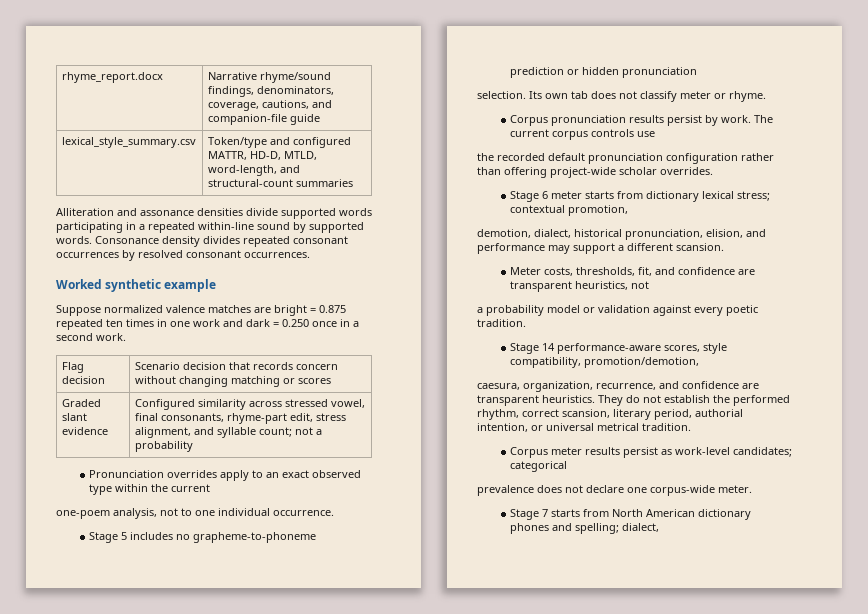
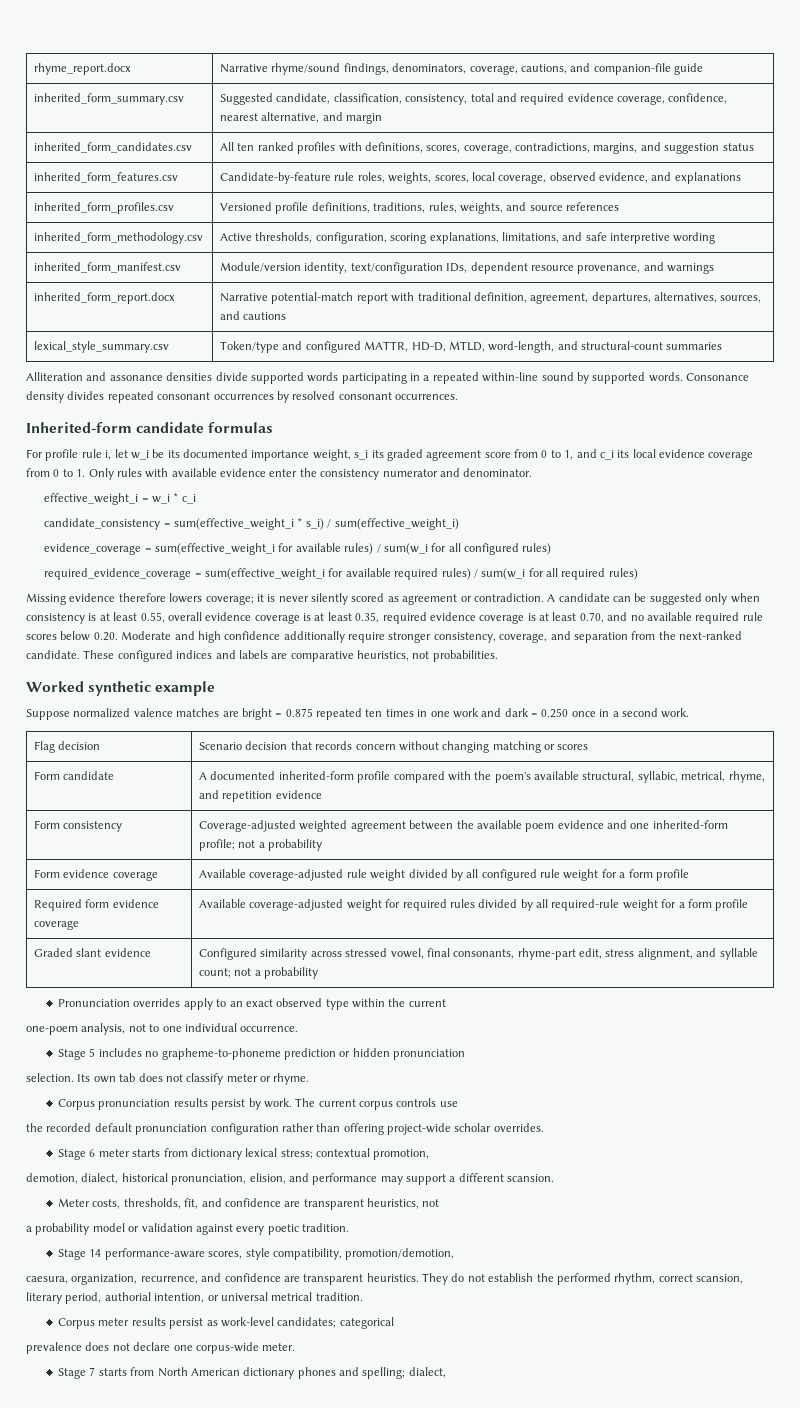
(320, 119) none -> [34,93,185,105] [220,93,728,105] [220,112,383,124] [34,142,193,153] [220,142,754,154] [34,172,179,183] [220,172,741,184] [34,202,175,214] [220,202,620,214] [34,232,204,244] [220,232,716,244] [34,262,182,273] [220,262,715,274] [34,292,176,304] [220,292,762,304] [220,311,287,320] // inherited_form_summary.csv | Suggested candidate, classification, consistency, total and required evidence coverage, confidence, nearest alternative, and margin // inherited_form_candidates.csv | All ten ranked profiles with definitions, scores, coverage, contradictions, margins, and suggestion status // inherited_form_features.csv | Candidate-by-feature rule roles, weights, scores, local coverage, observed evidence, and explanations // inherited_form_profiles.csv | Versioned profile definitions, traditions, rules, weights, and source references // inherited_form_methodology.csv | Active thresholds, configuration, scoring explanations, limitations, and safe interpretive wording // inherited_form_manifest.csv | Module/version identity, text/configuration IDs, dependent resource provenance, and warnings // inherited_form_report.docx | Narrative potential-match report with traditional definition, agreement, departures, alternatives, sources, and cautions
(310, 255) none -> [26,422,274,433] [26,449,754,461] [26,468,533,480] [44,493,196,505] [44,518,459,530] [44,543,552,555] [44,568,638,580] [26,593,760,605] [26,612,763,624] [26,631,742,643] [26,650,498,662] // Inherited-form candidate formulas // For profile rule i, let w_i be its documented importance weight, s_i its graded agreement score from 0 to 1, and c_i its local evidence coverage from 0 to 1. Only rules with available evidence enter the consistency numerator and denominator. // effective_weight_i = w_i * c_i // candidate_consistency = sum(effective_weight_i * s_i) / sum(effective_weight_i) // evidence_coverage = sum(effective_weight_i for available rules) / sum(w_i for all configured rules) // required_evidence_coverage = sum(effective_weight_i for available required rules) / sum(w_i for all required rules) // Missing evidence therefore lowers coverage; it is never silently scored as agreement or contradiction. A candidate can be suggested only when consistency is at least 0.55, overall evidence coverage is at least 0.35, required evidence coverage is at least 0.70, and no available required rule scores below 0.20. Moderate and high confidence additionally require stronger consistency, coverage, and separation from the next-ranked candidate. These configured indices and labels are comparative heuristics, not probabilities.
(331, 381) none -> [34,771,115,780] [199,771,765,783] [199,790,322,802] [34,820,123,832] [199,820,728,832] [199,839,323,851] [34,869,158,881] [199,869,689,881] [34,899,159,911] [34,920,80,930] [199,899,749,911] // Form candidate | A documented inherited-form profile compared with the poem's available structural, syllabic, metrical, rhyme, and repetition evidence // Form consistency | Coverage-adjusted weighted agreement between the available poem evidence and one inherited-form profile; not a probability // Form evidence coverage | Available coverage-adjusted rule weight divided by all configured rule weight for a form profile // Required form evidence coverage | Available coverage-adjusted weight for required rules divided by all required-rule weight for a form profile

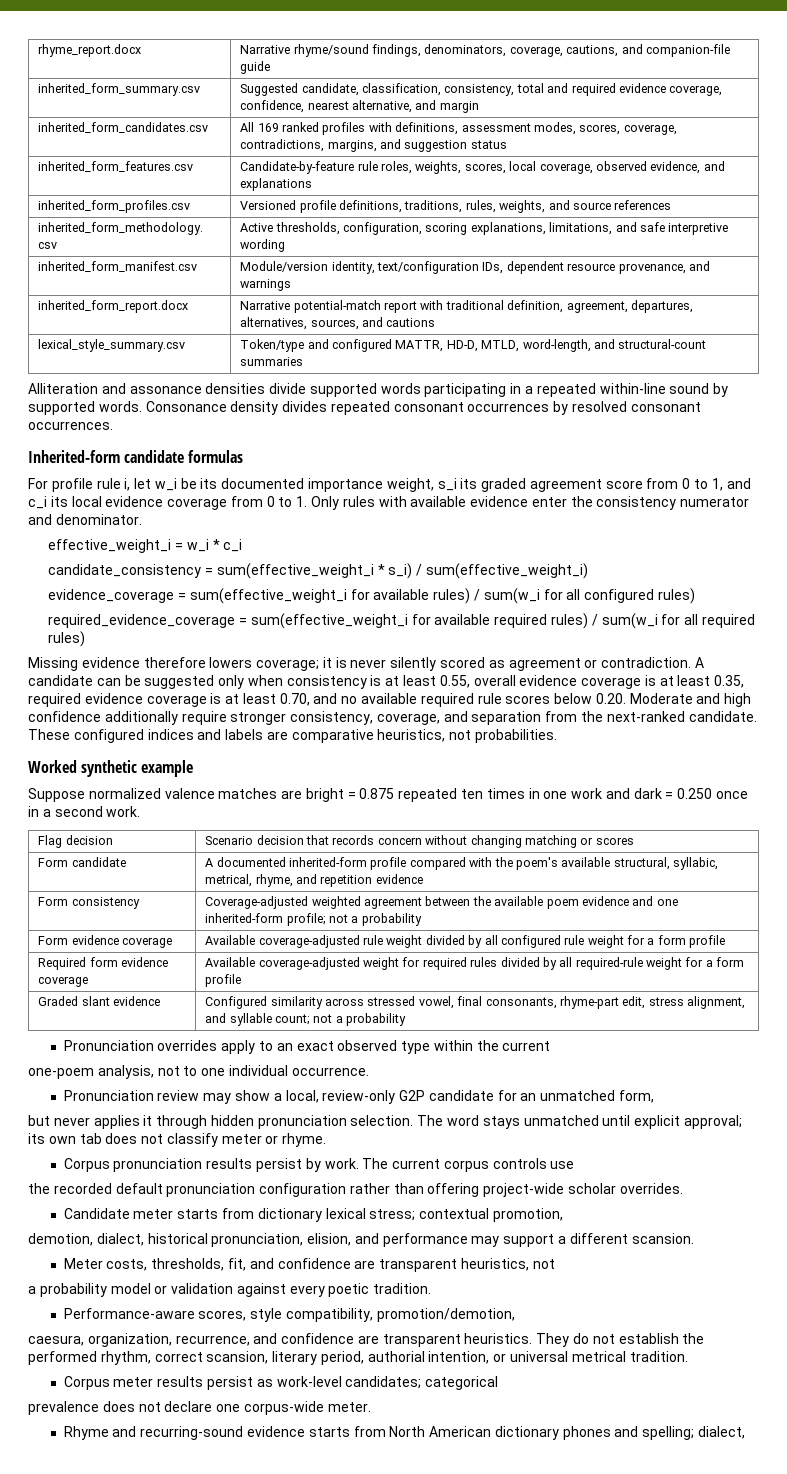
[237,143,255,151] ten -> [257,123,279,132] 169
(423, 147) none -> [461,122,576,135] assessment modes,
[58,1048,466,1060] [26,1073,91,1082] Stage 5 includes no grapheme-to-phoneme prediction or hidden pronunciation // selection. Its -> [63,1090,655,1104] [28,1115,742,1129] [28,1133,45,1144] Pronunciation review may show a local, review-only G2P candidate for an unmatched form, // but never applies it through hidden pronunciation selection. The word stays unmatched until explicit approval; its
[58,1149,96,1160] Stage 6 -> [63,1208,130,1219] Candidate
[58,1248,205,1260] Stage 14 performance-aware -> [63,1308,195,1319] Performance-aware
[58,1367,96,1379] Stage 7 -> [63,1426,306,1440] Rhyme and recurring-sound evidence

